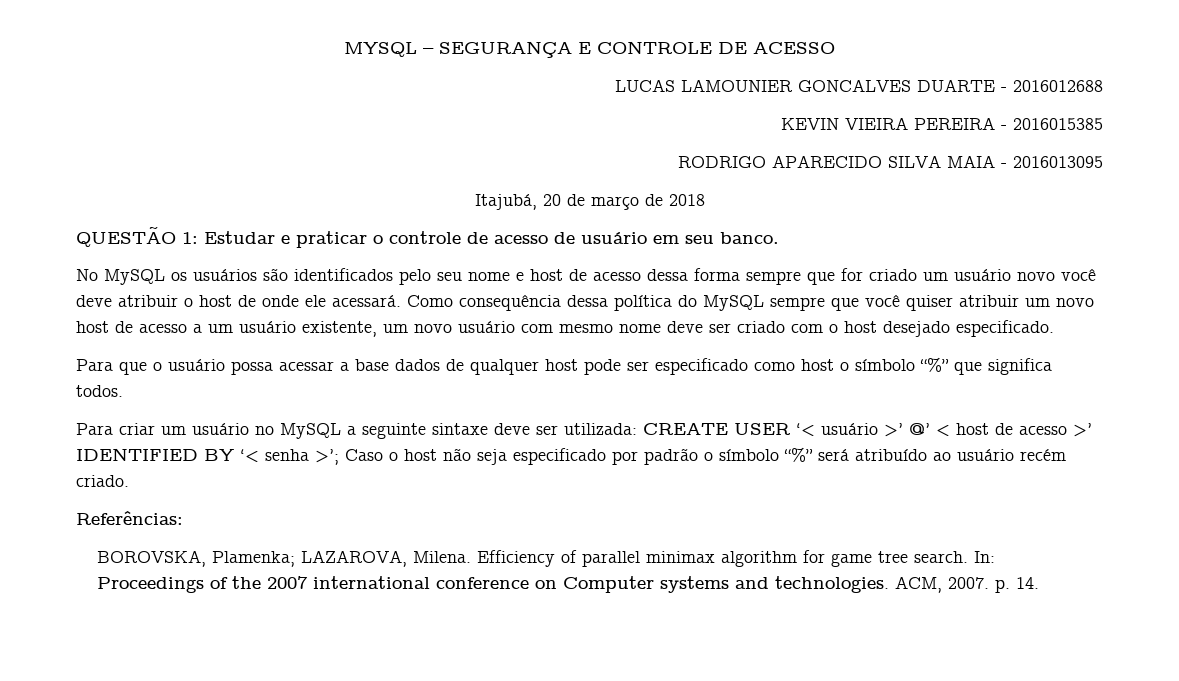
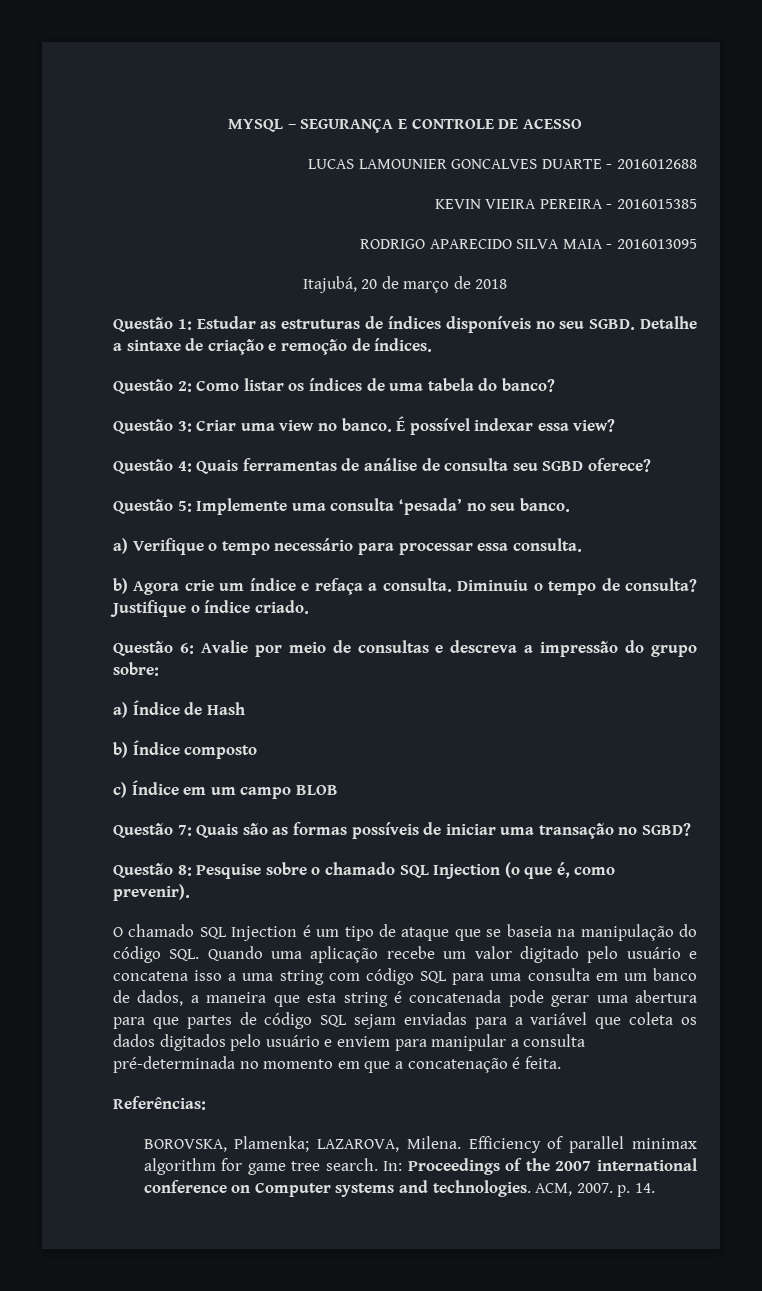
[76,227,176,247] QUESTÃO -> [113,317,173,332] Questão
[281,231,779,248] [76,268,1096,285] [76,294,1094,311] [76,320,1054,337] [76,357,1052,375] [76,385,123,397] [76,423,1092,439] [76,447,1066,465] [76,475,129,487] e praticar o controle de acesso de usuário em seu banco. // No MySQL os usuários são identificados pelo seu nome e host de acesso dessa forma sempre que for criado um usuário novo você deve atribuir o host de onde ele acessará. Como consequência dessa política do MySQL sempre que você quiser atribuir um novo host de acesso a um usuário existente, um novo usuário com mesmo nome deve ser criado com o host desejado especificado. // Para que o usuário possa acessar a base dados de qualquer host pode ser especificado como host o símbolo “%” que significa todos. // Para criar um usuário no MySQL a seguinte sintaxe deve ser utilizada: CREATE USER ‘< usuário >’ @’ < host de acesso >’ IDENTIFIED BY ‘< senha >’; Caso o host não seja especificado por padrão o símbolo “%” será atribuído ao usuário recém criado. -> [260,316,697,333] [113,338,433,355] [113,378,555,394] [113,416,616,435] [113,458,651,474] [113,498,570,515] [113,538,582,555] [113,578,697,595] [110,600,309,617] [113,640,697,657] [113,662,159,676] [113,700,245,718] [113,740,258,759] [113,780,338,799] [113,822,692,839] [113,862,616,879] [113,884,190,901] [113,924,698,941] [113,946,698,963] [113,968,697,985] [113,990,697,1007] [113,1012,697,1029] [113,1034,586,1051] [113,1056,561,1073] as estruturas de índices disponíveis no seu SGBD. Detalhe a sintaxe de criação e remoção de índices. // Questão 2: Como listar os índices de uma tabela do banco? // Questão 3: Criar uma view no banco. É possível indexar essa view? // Questão 4: Quais ferramentas de análise de consulta seu SGBD oferece? // Questão 5: Implemente uma consulta ‘pesada’ no seu banco. // a) Verifique o tempo necessário para processar essa consulta. // b) Agora crie um índice e refaça a consulta. Diminuiu o tempo de consulta? Justifique o índice criado. // Questão 6: Avalie por meio de consultas e descreva a impressão do grupo sobre: // a) Índice de Hash // b) Índice composto // c) Índice em um campo BLOB // Questão 7: Quais são as formas possíveis de iniciar uma transação no SGBD? // Questão 8: Pesquise sobre o chamado SQL Injection (o que é, como prevenir). // O chamado SQL Injection é um tipo de ataque que se baseia na manipulação do código SQL. Quando uma aplicação recebe um valor digitado pelo usuário e concatena isso a uma string com código SQL para uma consulta em um banco de dados, a maneira que esta string é concatenada pode gerar uma abertura para que partes de código SQL sejam enviadas para a variável que coleta os dados digitados pelo usuário e enviem para manipular a consulta pré-determinada no momento em que a concatenação é feita.

